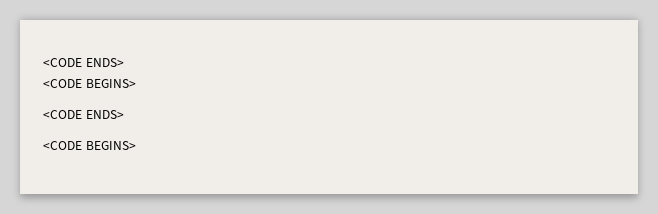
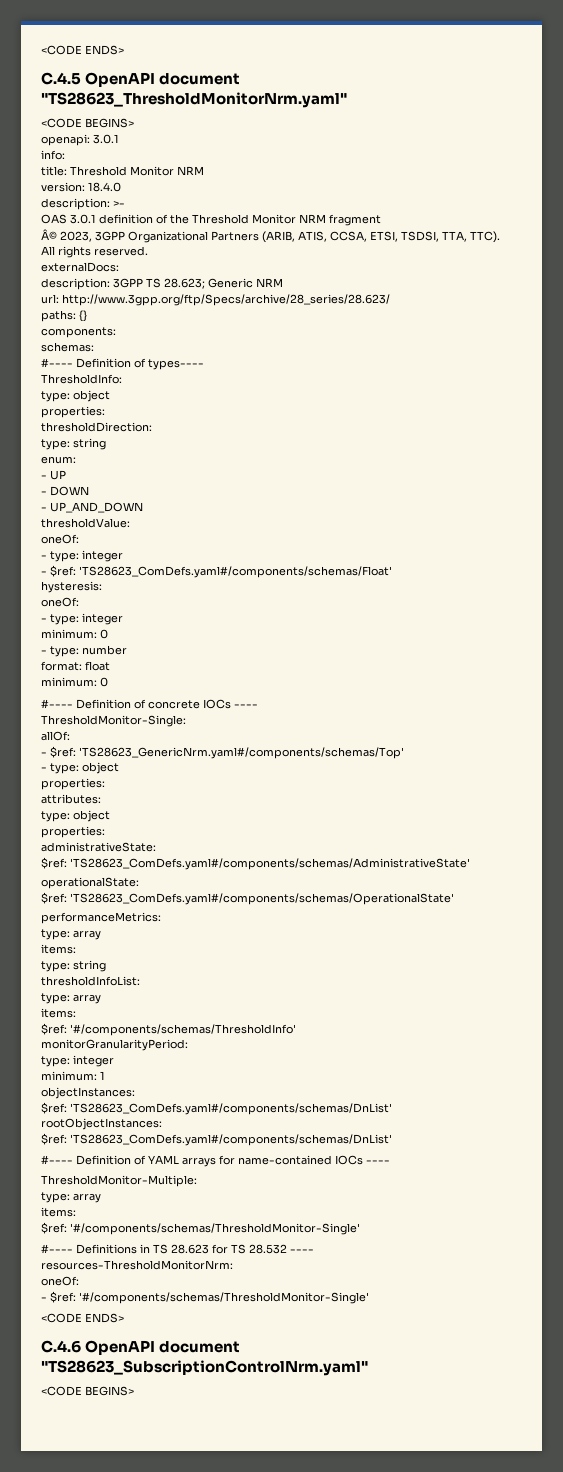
[43,58,124,67] [43,79,136,88] [43,110,124,119] <CODE ENDS> // <CODE BEGINS> // <CODE ENDS> -> [41,45,124,55] [41,72,241,87] [41,92,347,108] [41,118,134,128] [41,134,119,146] [41,150,65,160] [41,166,204,176] [41,182,121,192] [41,198,125,210] [41,214,381,226] [41,229,500,243] [41,246,148,258] [41,262,119,272] [41,278,283,290] [41,294,390,306] [41,310,87,322] [41,327,116,338] [41,342,94,352] [41,358,204,370] [41,374,122,384] [41,390,110,402] [41,406,105,418] [41,422,152,432] [41,438,106,450] [41,456,76,464] [41,470,66,480] [41,486,89,496] [41,502,143,513] [41,518,130,528] [41,534,79,544] [41,550,123,562] [41,565,392,578] [41,581,102,593] [41,597,79,607] [41,613,123,625] [41,629,108,639] [41,645,127,657] [41,661,110,671] [41,677,108,687] [41,699,258,709] [41,715,186,727] [41,731,70,741] [41,746,404,759] [41,762,119,774] [41,778,105,790] [41,794,101,804] [41,810,110,822] [41,826,105,838] [41,842,156,852] [41,857,470,870] [41,877,139,889] [41,892,454,905] [41,912,161,924] [41,929,101,940] [41,944,76,954] [41,960,106,972] [41,976,140,986] [41,993,101,1004] [41,1008,76,1018] [41,1023,296,1036] [41,1039,188,1051] [41,1055,114,1067] [41,1071,105,1081] [41,1087,135,1099] [41,1102,392,1115] [41,1118,162,1130] [41,1133,392,1146] [41,1155,390,1167] [41,1175,197,1187] [41,1192,101,1203] [41,1207,76,1217] [41,1222,360,1235] [41,1244,314,1254] [41,1260,233,1270] [41,1276,79,1286] [41,1291,369,1304] [41,1313,124,1323] [41,1340,241,1355] [41,1360,368,1376] <CODE ENDS> // C.4.5 OpenAPI document "TS28623_ThresholdMonitorNrm.yaml" // <CODE BEGINS> // openapi: 3.0.1 // info: // title: Threshold Monitor NRM // version: 18.4.0 // description: >- // OAS 3.0.1 definition of the Threshold Monitor NRM fragment // Â© 2023, 3GPP Organizational Partners (ARIB, ATIS, CCSA, ETSI, TSDSI, TTA, TTC). // All rights reserved. // externalDocs: // description: 3GPP TS 28.623; Generic NRM // url: http://www.3gpp.org/ftp/Specs/archive/28_series/28.623/ // paths: {} // components: // schemas: // #---- Definition of types---- // ThresholdInfo: // type: object // properties: // thresholdDirection: // type: string // enum: // - UP // - DOWN // - UP_AND_DOWN // thresholdValue: // oneOf: // - type: integer // - $ref: 'TS28623_ComDefs.yaml#/components/schemas/Float' // hysteresis: // oneOf: // - type: integer // minimum: 0 // - type: number // format: float // minimum: 0 // #---- Definition of concrete IOCs ---- // ThresholdMonitor-Single: // allOf: // - $ref: 'TS28623_GenericNrm.yaml#/components/schemas/Top' // - type: object // properties: // attributes: // type: object // properties: // administrativeState: // $ref: 'TS28623_ComDefs.yaml#/components/schemas/AdministrativeState' // operationalState: // $ref: 'TS28623_ComDefs.yaml#/components/schemas/OperationalState' // performanceMetrics: // type: array // items: // type: string // thresholdInfoList: // type: array // items: // $ref: '#/components/schemas/ThresholdInfo' // monitorGranularityPeriod: // type: integer // minimum: 1 // objectInstances: // $ref: 'TS28623_ComDefs.yaml#/components/schemas/DnList' // rootObjectInstances: // $ref: 'TS28623_ComDefs.yaml#/components/schemas/DnList' // #---- Definition of YAML arrays for name-contained IOCs ---- // ThresholdMonitor-Multiple: // type: array // items: // $ref: '#/components/schemas/ThresholdMonitor-Single' // #---- Definitions in TS 28.623 for TS 28.532 ---- // resources-ThresholdMonitorNrm: // oneOf: // - $ref: '#/components/schemas/ThresholdMonitor-Single' // <CODE ENDS> // C.4.6 OpenAPI document "TS28623_SubscriptionControlNrm.yaml"

